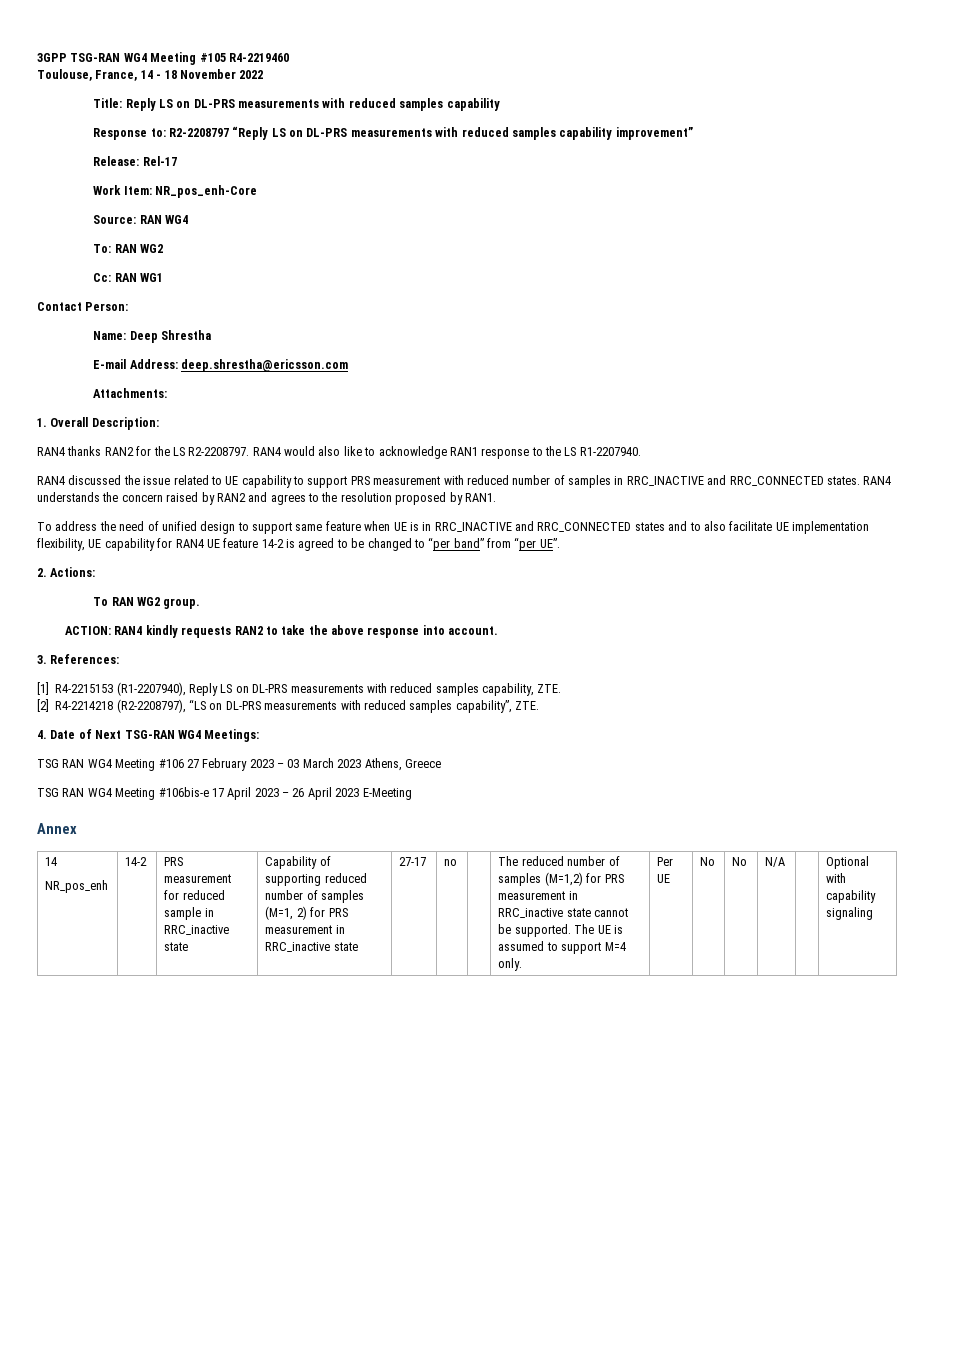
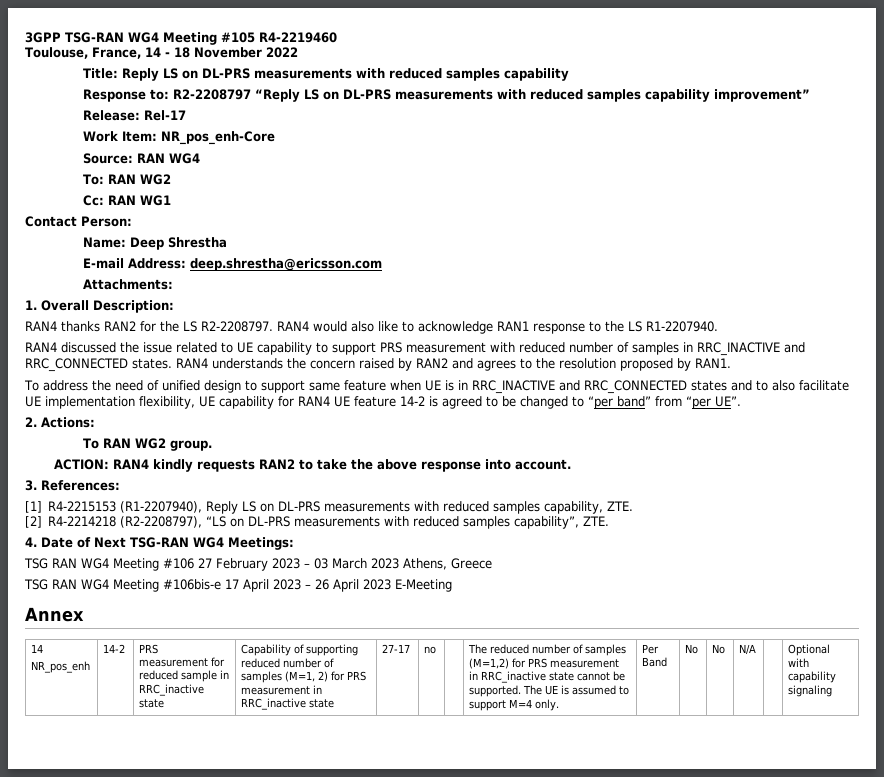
[657,874,671,883] UE -> [642,657,668,667] Band

